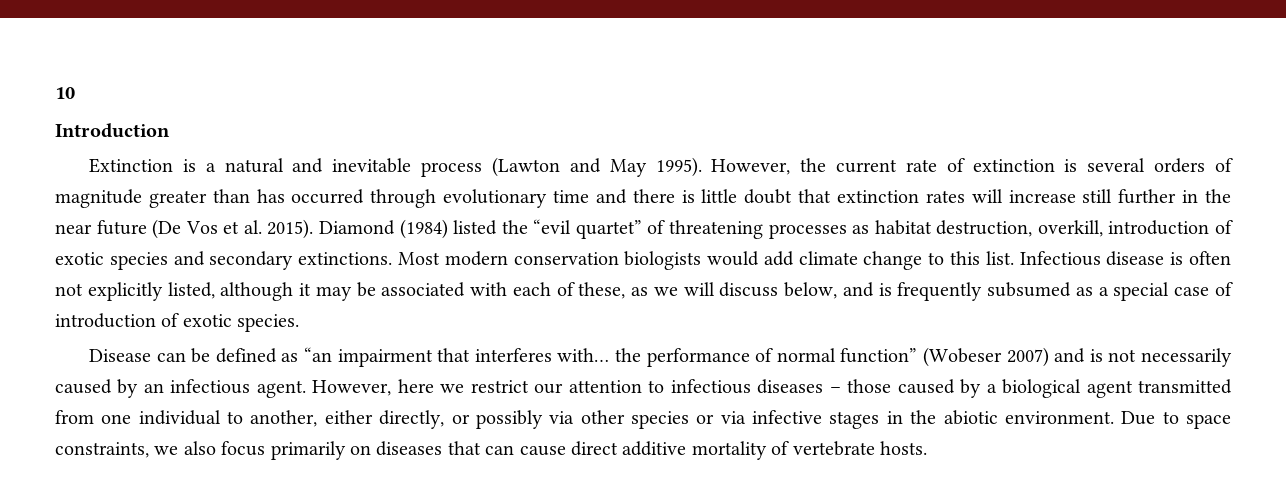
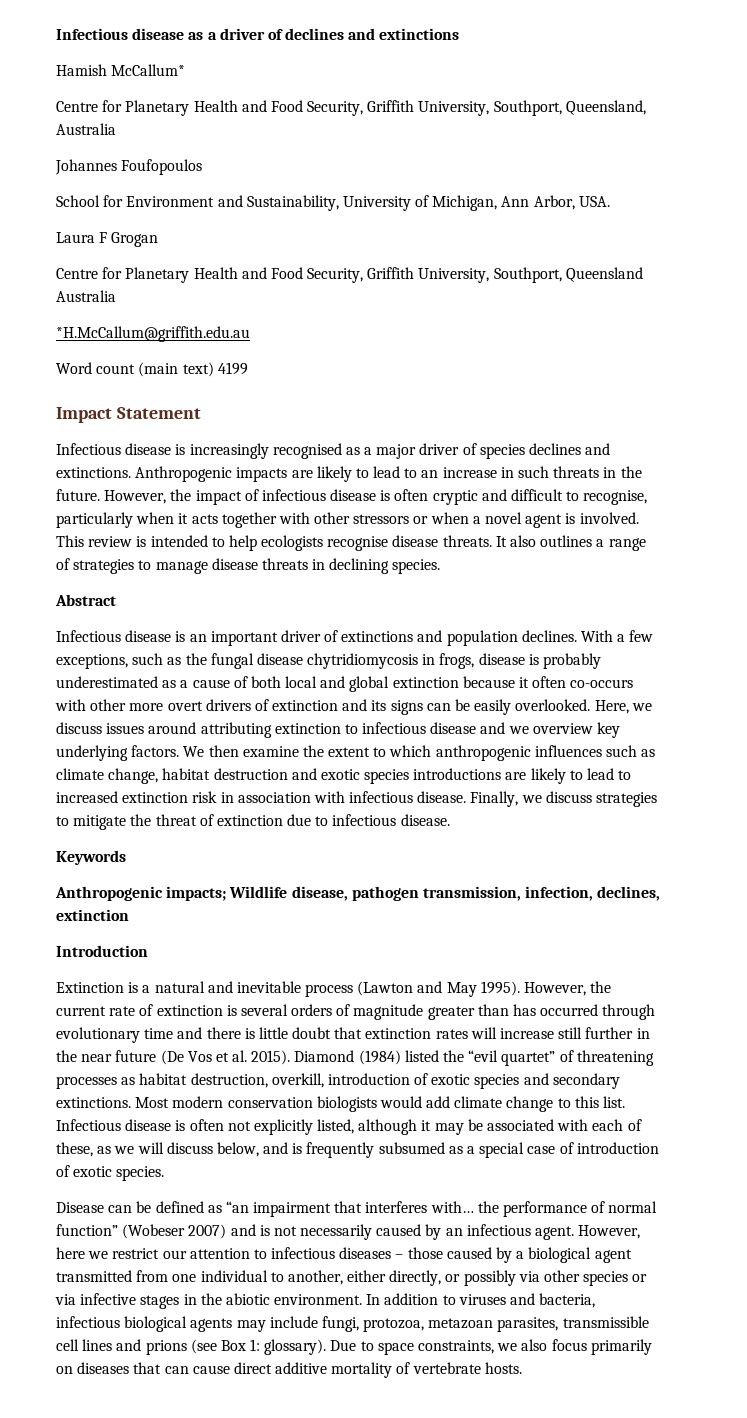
[55,87,75,99] 10 -> [56,28,460,40] [56,64,186,76] [56,100,646,116] [56,123,116,135] [55,159,203,175] [56,195,610,211] [56,232,159,247] [56,267,643,283] [56,290,116,302] [56,326,250,342] [56,362,248,377] [56,407,201,423] [56,443,611,459] [56,466,642,482] [56,489,648,505] [56,512,639,528] [56,535,646,551] [56,558,441,574] [55,594,116,606] [56,630,654,646] [56,653,602,669] [56,676,634,692] [55,699,652,715] [56,722,621,738] [56,745,656,761] [56,768,632,784] [56,791,658,807] [56,814,450,830] [56,850,126,865] [55,886,661,901] [56,909,129,921] Infectious disease as a driver of declines and extinctions // Hamish McCallum* // Centre for Planetary Health and Food Security, Griffith University, Southport, Queensland, Australia // Johannes Foufopoulos // School for Environment and Sustainability, University of Michigan, Ann Arbor, USA. // Laura F Grogan // Centre for Planetary Health and Food Security, Griffith University, Southport, Queensland Australia // *H.McCallum@griffith.edu.au // Word count (main text) 4199 // Impact Statement // Infectious disease is increasingly recognised as a major driver of species declines and extinctions. Anthropogenic impacts are likely to lead to an increase in such threats in the future. However, the impact of infectious disease is often cryptic and difficult to recognise, particularly when it acts together with other stressors or when a novel agent is involved. This review is intended to help ecologists recognise disease threats. It also outlines a range of strategies to manage disease threats in declining species. // Abstract // Infectious disease is an important driver of extinctions and population declines. With a few exceptions, such as the fungal disease chytridiomycosis in frogs, disease is probably underestimated as a cause of both local and global extinction because it often co-occurs with other more overt drivers of extinction and its signs can be easily overlooked. Here, we discuss issues around attributing extinction to infectious disease and we overview key underlying factors. We then examine the extent to which anthropogenic influences such as climate change, habitat destruction and exotic species introductions are likely to lead to increased extinction risk in association with infectious disease. Finally, we discuss strategies to mitigate the threat of extinction due to infectious disease. // Keywords // Anthropogenic impacts; Wildlife disease, pathogen transmission, infection, declines, extinction
(1114, 417) none -> [366,1293,596,1308] [56,1316,649,1332] [56,1339,327,1355] In addition to viruses and bacteria, infectious biological agents may include fungi, protozoa, metazoan parasites, transmissible cell lines and prions (see Box 1: glossary).

